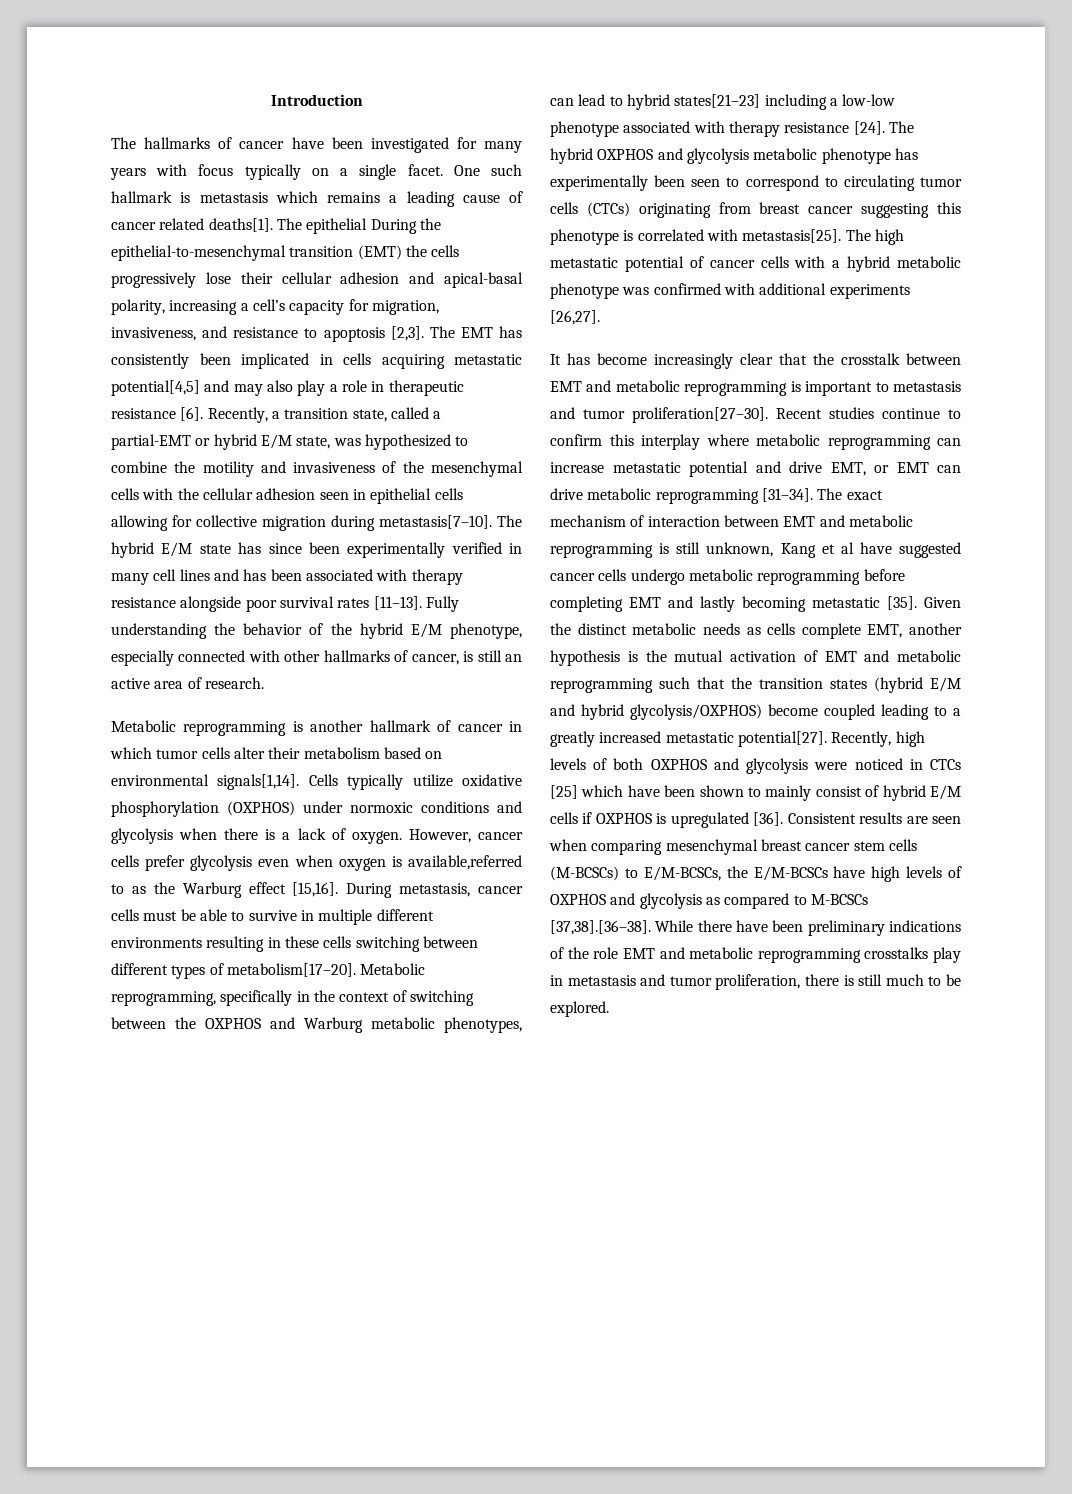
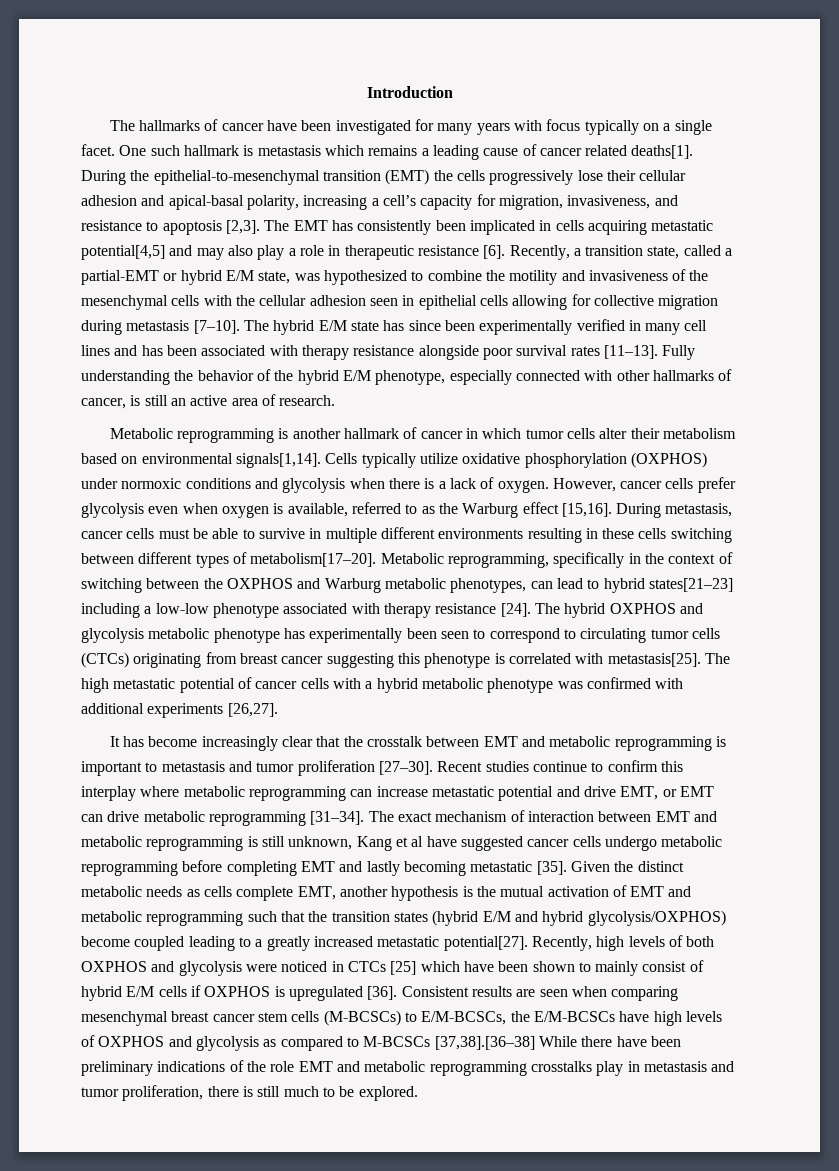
[276,218,368,234] The epithelial -> (694, 152) none
[379,515,492,529] metastasis[7–10]. -> [126,320,240,334] metastasis [7–10].
[408,855,522,870] available,referred -> [287,502,401,517] available, referred
[632,407,768,423] proliferation[27–30]. -> [297,760,433,776] proliferation [27–30].
[550,920,651,935] [37,38].[36–38]. -> [434,1036,535,1050] [37,38].[36–38]

